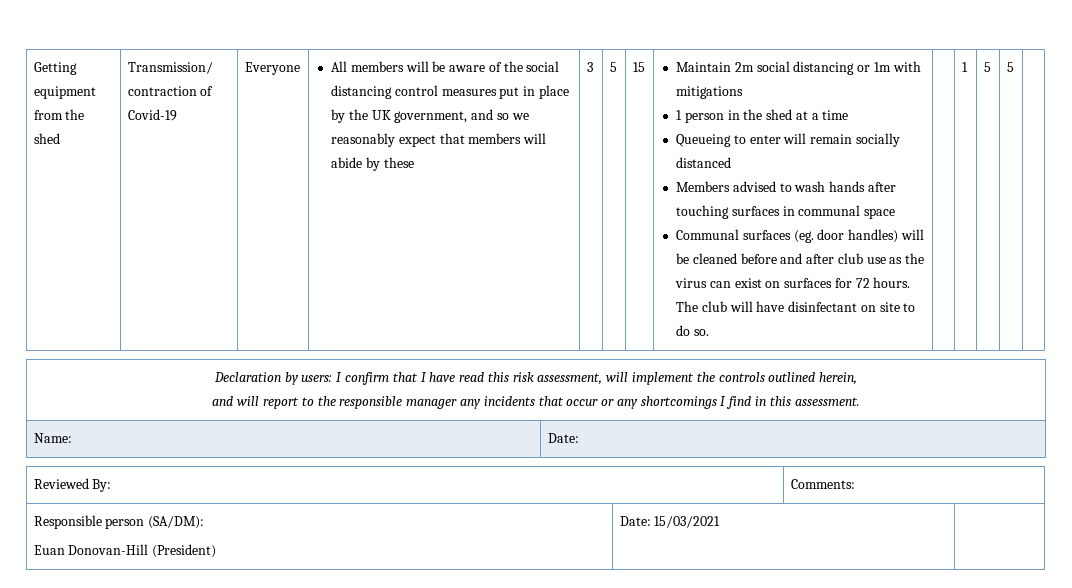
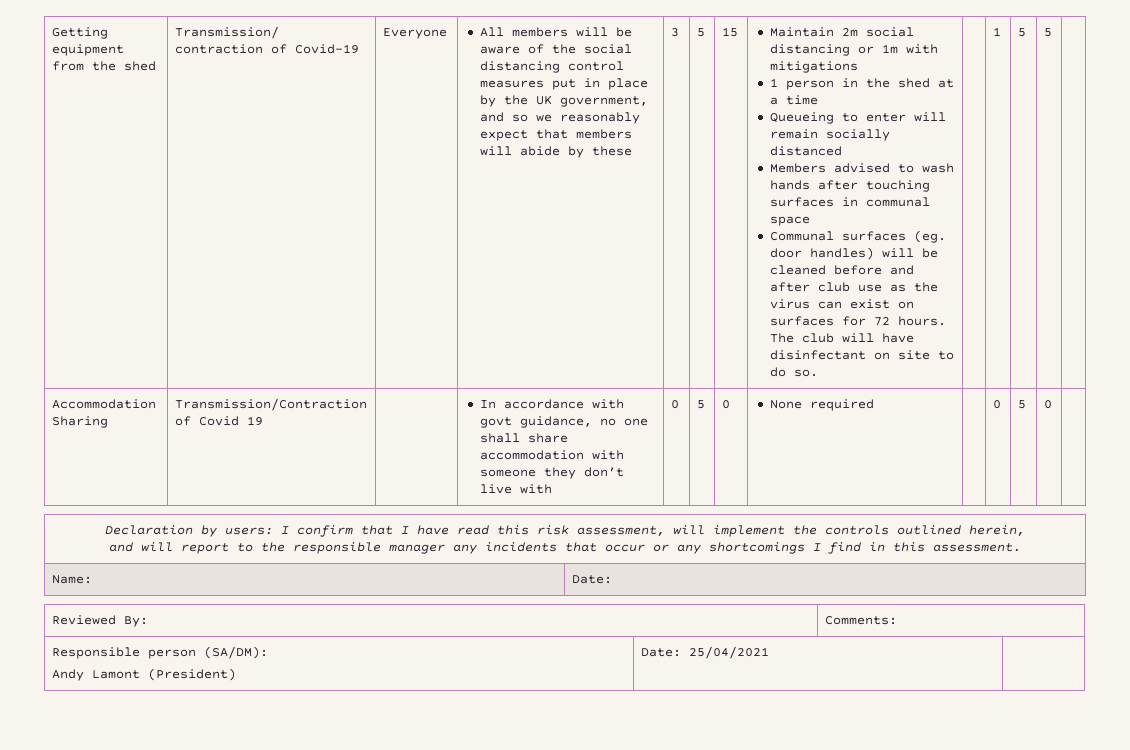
(1014, 67) none -> [52,399,157,409] [52,416,109,428] [175,398,368,411] [175,416,264,426] [480,399,625,409] [480,416,649,428] [480,433,569,443] [480,450,625,460] [480,467,625,479] [480,484,553,494] [671,400,680,409] [697,400,706,409] [722,400,731,409] [770,399,875,411] [993,400,1002,409] [1018,400,1027,409] [1044,400,1053,409] // Accommodation Sharing | Transmission/Contraction of Covid 19 | | In accordance with govt guidance, no one shall share accommodation with someone they don’t live with | 0 | 5 | 0 | None required | | 0 | 5 | 0 |
[33,544,149,555] Euan Donovan-Hill -> [52,669,141,681] Andy Lamont
[654,516,721,528] 15/03/2021 -> [689,646,770,659] 25/04/2021

